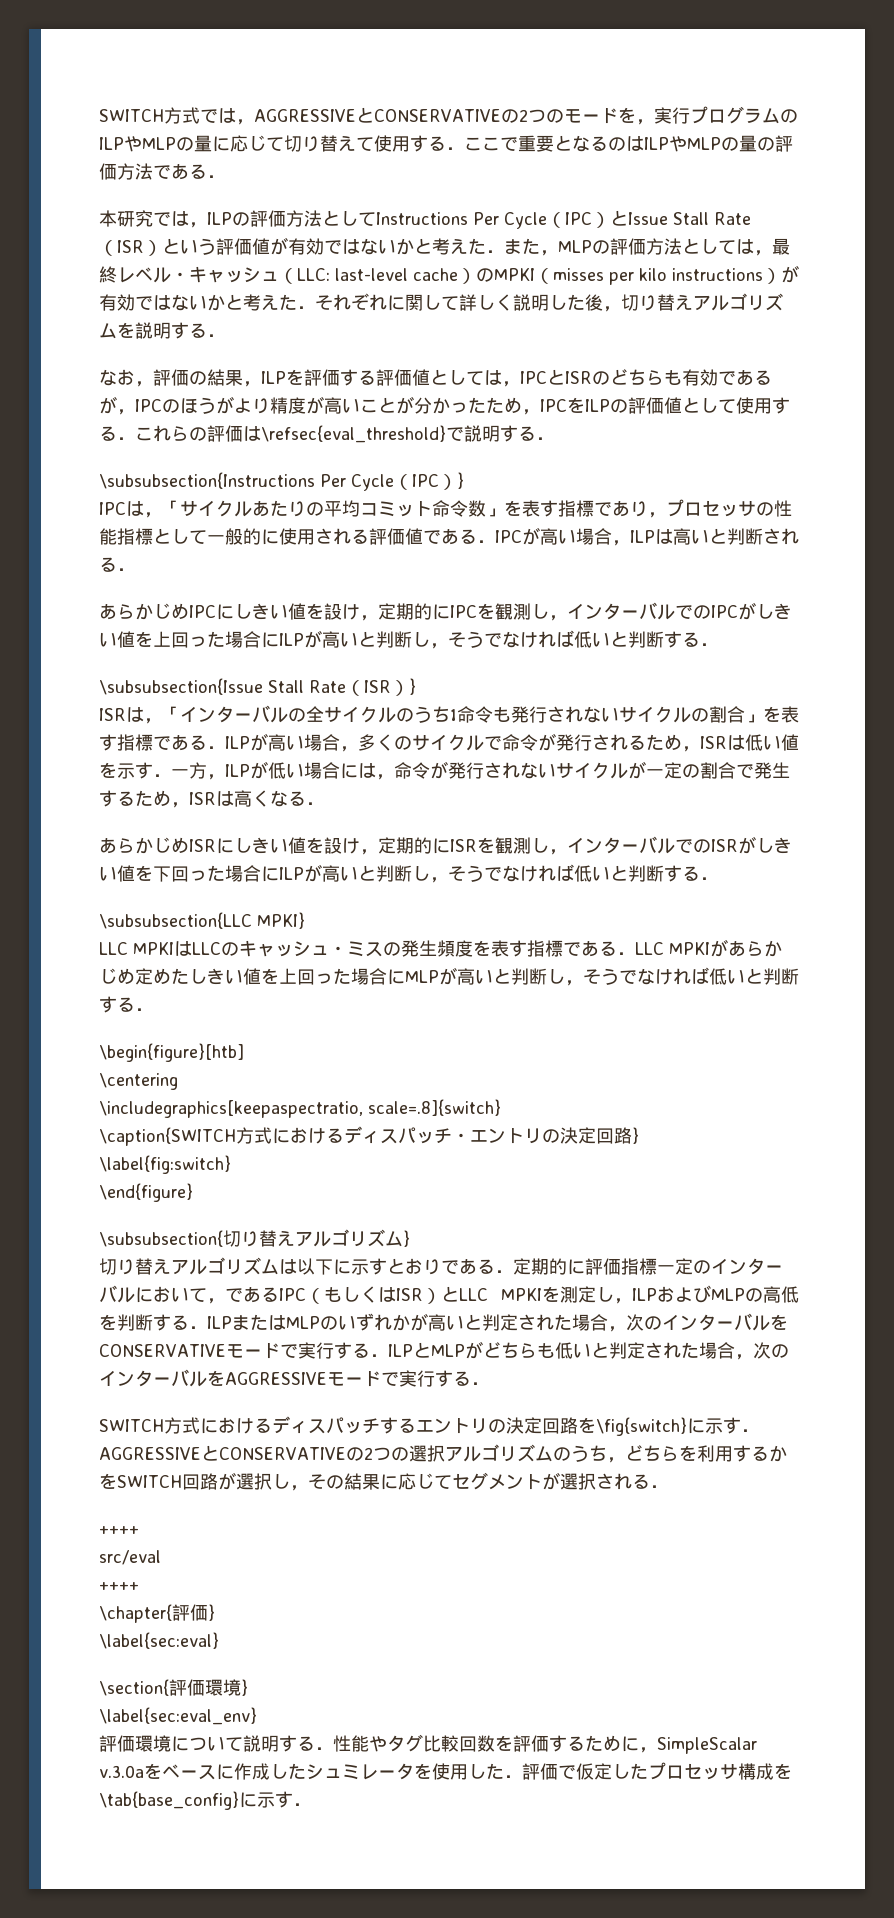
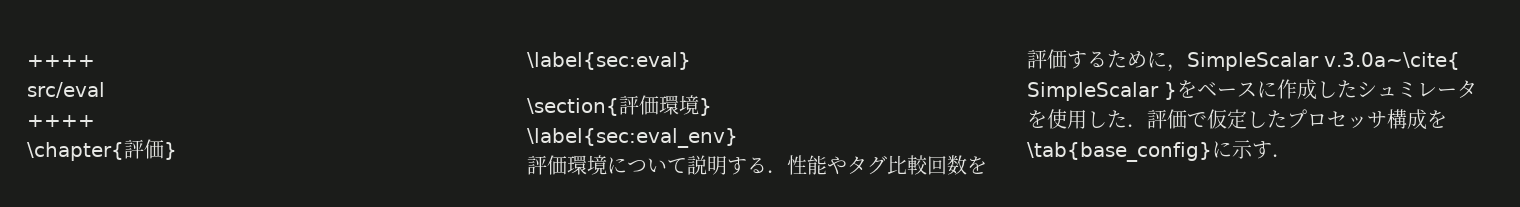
[99,106,798,125] [99,135,793,152] [99,163,225,180] [99,210,751,229] [99,237,790,256] [99,265,799,285] [99,293,783,312] [99,322,225,339] [99,369,772,387] [99,396,790,415] [99,425,554,443] [99,472,464,491] [99,499,792,518] [99,527,799,546] [99,557,135,572] [99,602,792,621] [99,630,718,649] [99,678,416,696] [99,705,799,724] [99,733,799,752] [99,761,790,780] [99,790,324,808] [99,836,792,855] [99,864,718,883] [99,912,305,929] [99,939,782,957] [99,967,799,986] [99,996,153,1013] [99,1043,244,1062] [99,1073,178,1090] [99,1099,501,1118] [99,1126,639,1146] [99,1155,231,1174] [99,1183,193,1202] [99,1229,410,1247] [99,1257,783,1275] [99,1285,799,1304] [99,1313,788,1332] [99,1341,789,1360] [99,1369,489,1387] [99,1416,759,1436] [99,1444,787,1463] [99,1472,668,1491] SWITCH方式では，AGGRESSIVEとCONSERVATIVEの2つのモードを，実行プログラムのILPやMLPの量に応じて切り替えて使用する．ここで重要となるのはILPやMLPの量の評価方法である． // 本研究では，ILPの評価方法としてInstructions Per Cycle（IPC）とIssue Stall Rate（ISR）という評価値が有効ではないかと考えた．また，MLPの評価方法としては，最終レベル・キャッシュ（LLC: last-level cache）のMPKI（misses per kilo instructions）が有効ではないかと考えた．それぞれに関して詳しく説明した後，切り替えアルゴリズムを説明する． // なお，評価の結果，ILPを評価する評価値としては，IPCとISRのどちらも有効であるが，IPCのほうがより精度が高いことが分かったため，IPCをILPの評価値として使用する．これらの評価は\refsec{eval_threshold}で説明する． // \subsubsection{Instructions Per Cycle（IPC）} // IPCは，「サイクルあたりの平均コミット命令数」を表す指標であり，プロセッサの性能指標として一般的に使用される評価値である．IPCが高い場合，ILPは高いと判断される． // あらかじめIPCにしきい値を設け，定期的にIPCを観測し，インターバルでのIPCがしきい値を上回った場合にILPが高いと判断し，そうでなければ低いと判断する． // \subsubsection{Issue Stall Rate（ISR）} // ISRは，「インターバルの全サイクルのうち1命令も発行されないサイクルの割合」を表す指標である．ILPが高い場合，多くのサイクルで命令が発行されるため，ISRは低い値を示す．一方，ILPが低い場合には，命令が発行されないサイクルが一定の割合で発生するため，ISRは高くなる． // あらかじめISRにしきい値を設け，定期的にISRを観測し，インターバルでのISRがしきい値を下回った場合にILPが高いと判断し，そうでなければ低いと判断する． // \subsubsection{LLC MPKI} // LLC MPKIはLLCのキャッシュ・ミスの発生頻度を表す指標である．LLC MPKIがあらかじめ定めたしきい値を上回った場合にMLPが高いと判断し，そうでなければ低いと判断する． // \begin{figure}[htb] // \centering // \includegraphics[keepaspectratio, scale=.8]{switch} // \caption{SWITCH方式におけるディスパッチ・エントリの決定回路} // \label{fig:switch} // \end{figure} // \subsubsection{切り替えアルゴリズム} // 切り替えアルゴリズムは以下に示すとおりである．定期的に評価指標一定のインターバルにおいて，であるIPC（もしくはISR）とLLC MPKIを測定し，ILPおよびMLPの高低を判断する．ILPまたはMLPのいずれかが高いと判定された場合，次のインターバルをCONSERVATIVEモードで実行する．ILPとMLPがどちらも低いと判定された場合，次のインターバルをAGGRESSIVEモードで実行する． // SWITCH方式におけるディスパッチするエントリの決定回路を\fig{switch}に示す．AGGRESSIVEとCONSERVATIVEの2つの選択アルゴリズムのうち，どちらを利用するかをSWITCH回路が選択し，その結果に応じてセグメントが選択される． // -> (27, 61) none
[99,1765,144,1778] v.3.0a -> [1324,52,1460,70] [1027,82,1177,101] v.3.0a~\cite{ SimpleScalar }

